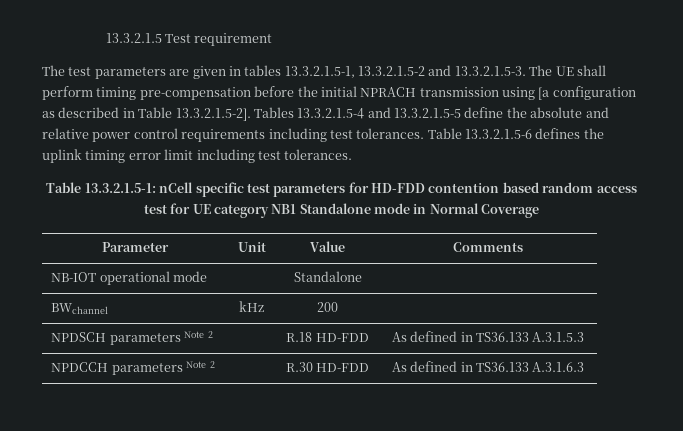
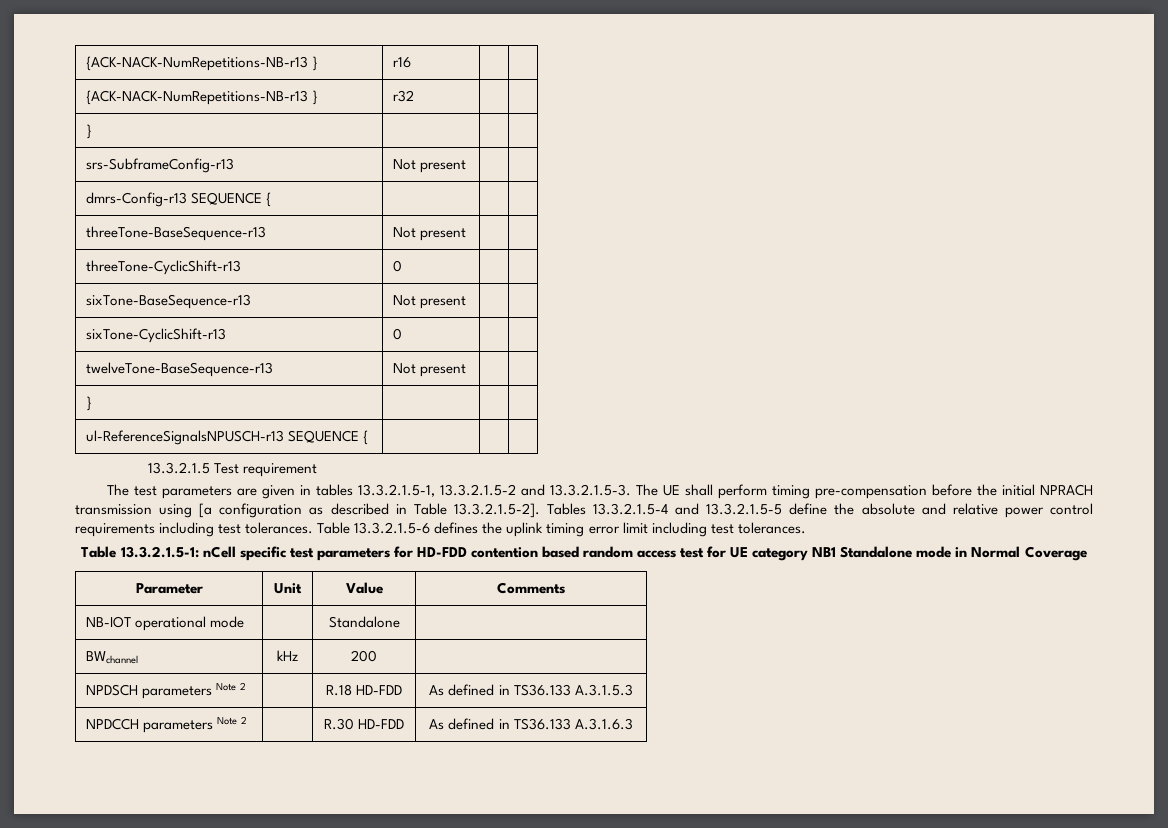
(105, 38) none -> [85,56,318,71] [392,57,411,68] [85,90,318,105] [392,90,414,102] [85,124,92,139] [85,158,234,173] [392,159,466,173] [85,192,271,207] [85,226,266,241] [392,227,466,241] [85,260,241,275] [392,260,402,272] [85,294,251,309] [392,295,466,309] [85,328,226,343] [392,328,402,340] [85,362,273,377] [392,363,466,377] [85,396,92,411] [85,430,368,445] {ACK-NACK-NumRepetitions-NB-r13 } | r16 | | // {ACK-NACK-NumRepetitions-NB-r13 } | r32 | | // } | | | // srs-SubframeConfig-r13 | Not present | | // dmrs-Config-r13 SEQUENCE { | | | // threeTone-BaseSequence-r13 | Not present | | // threeTone-CyclicShift-r13 | 0 | | // sixTone-BaseSequence-r13 | Not present | | // sixTone-CyclicShift-r13 | 0 | | // twelveTone-BaseSequence-r13 | Not present | | // } | | | // ul-ReferenceSignalsNPUSCH-r13 SEQUENCE { | | | //

